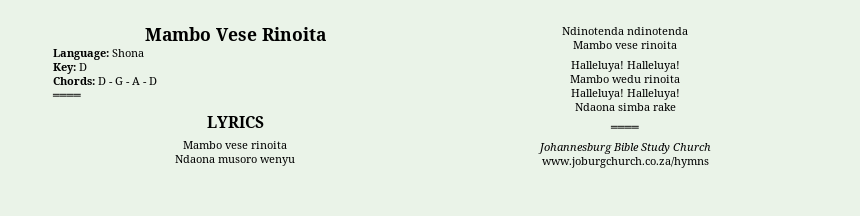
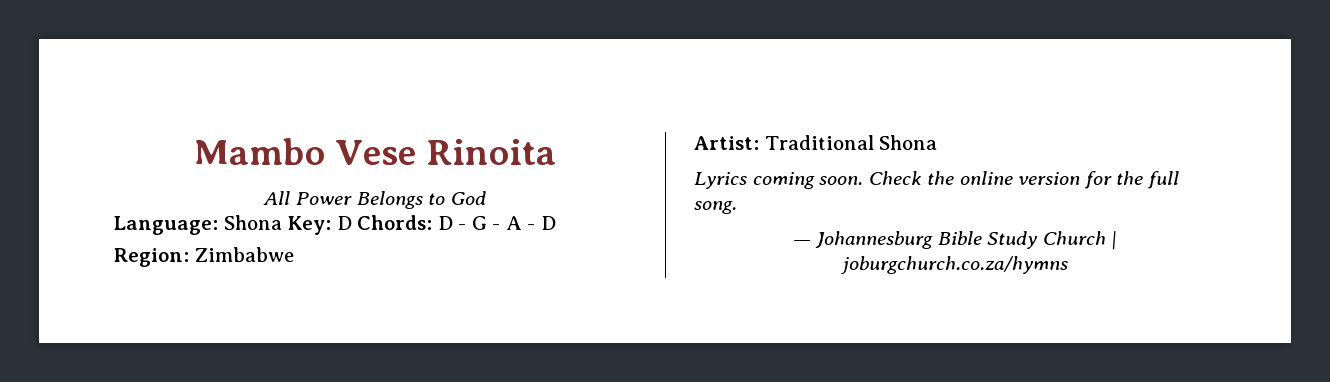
(326, 34) none -> [263,191,486,209] // All Power Belongs to God
(144, 53) // -> (282, 222) none
(87, 67) // -> (352, 223) none
[52,93,81,99] [206,116,264,128] [183,141,287,149] [175,155,295,166] [562,27,688,35] [573,41,677,49] [570,61,680,72] [570,75,680,83] [570,89,680,100] [574,103,676,111] [610,125,639,131] ════ // LYRICS // Mambo vese rinoita // Ndaona musoro wenyu // Ndinotenda ndinotenda // Mambo vese rinoita // Halleluya! Halleluya! // Mambo wedu rinoita // Halleluya! Halleluya! // Ndaona simba rake // ════ // -> [114,247,295,267] [694,135,938,150] [694,171,1179,189] [694,201,737,214] [792,240,811,245] Region: Zimbabwe // Artist: Traditional Shona // Lyrics coming soon. Check the online version for the full song. // —
[541,157,709,168] // www.joburgchurch.co.za/hymns -> [1111,231,1118,250] [840,256,1068,274] | joburgchurch.co.za/hymns

